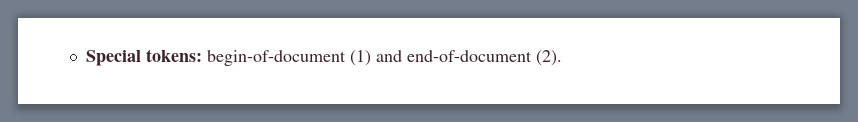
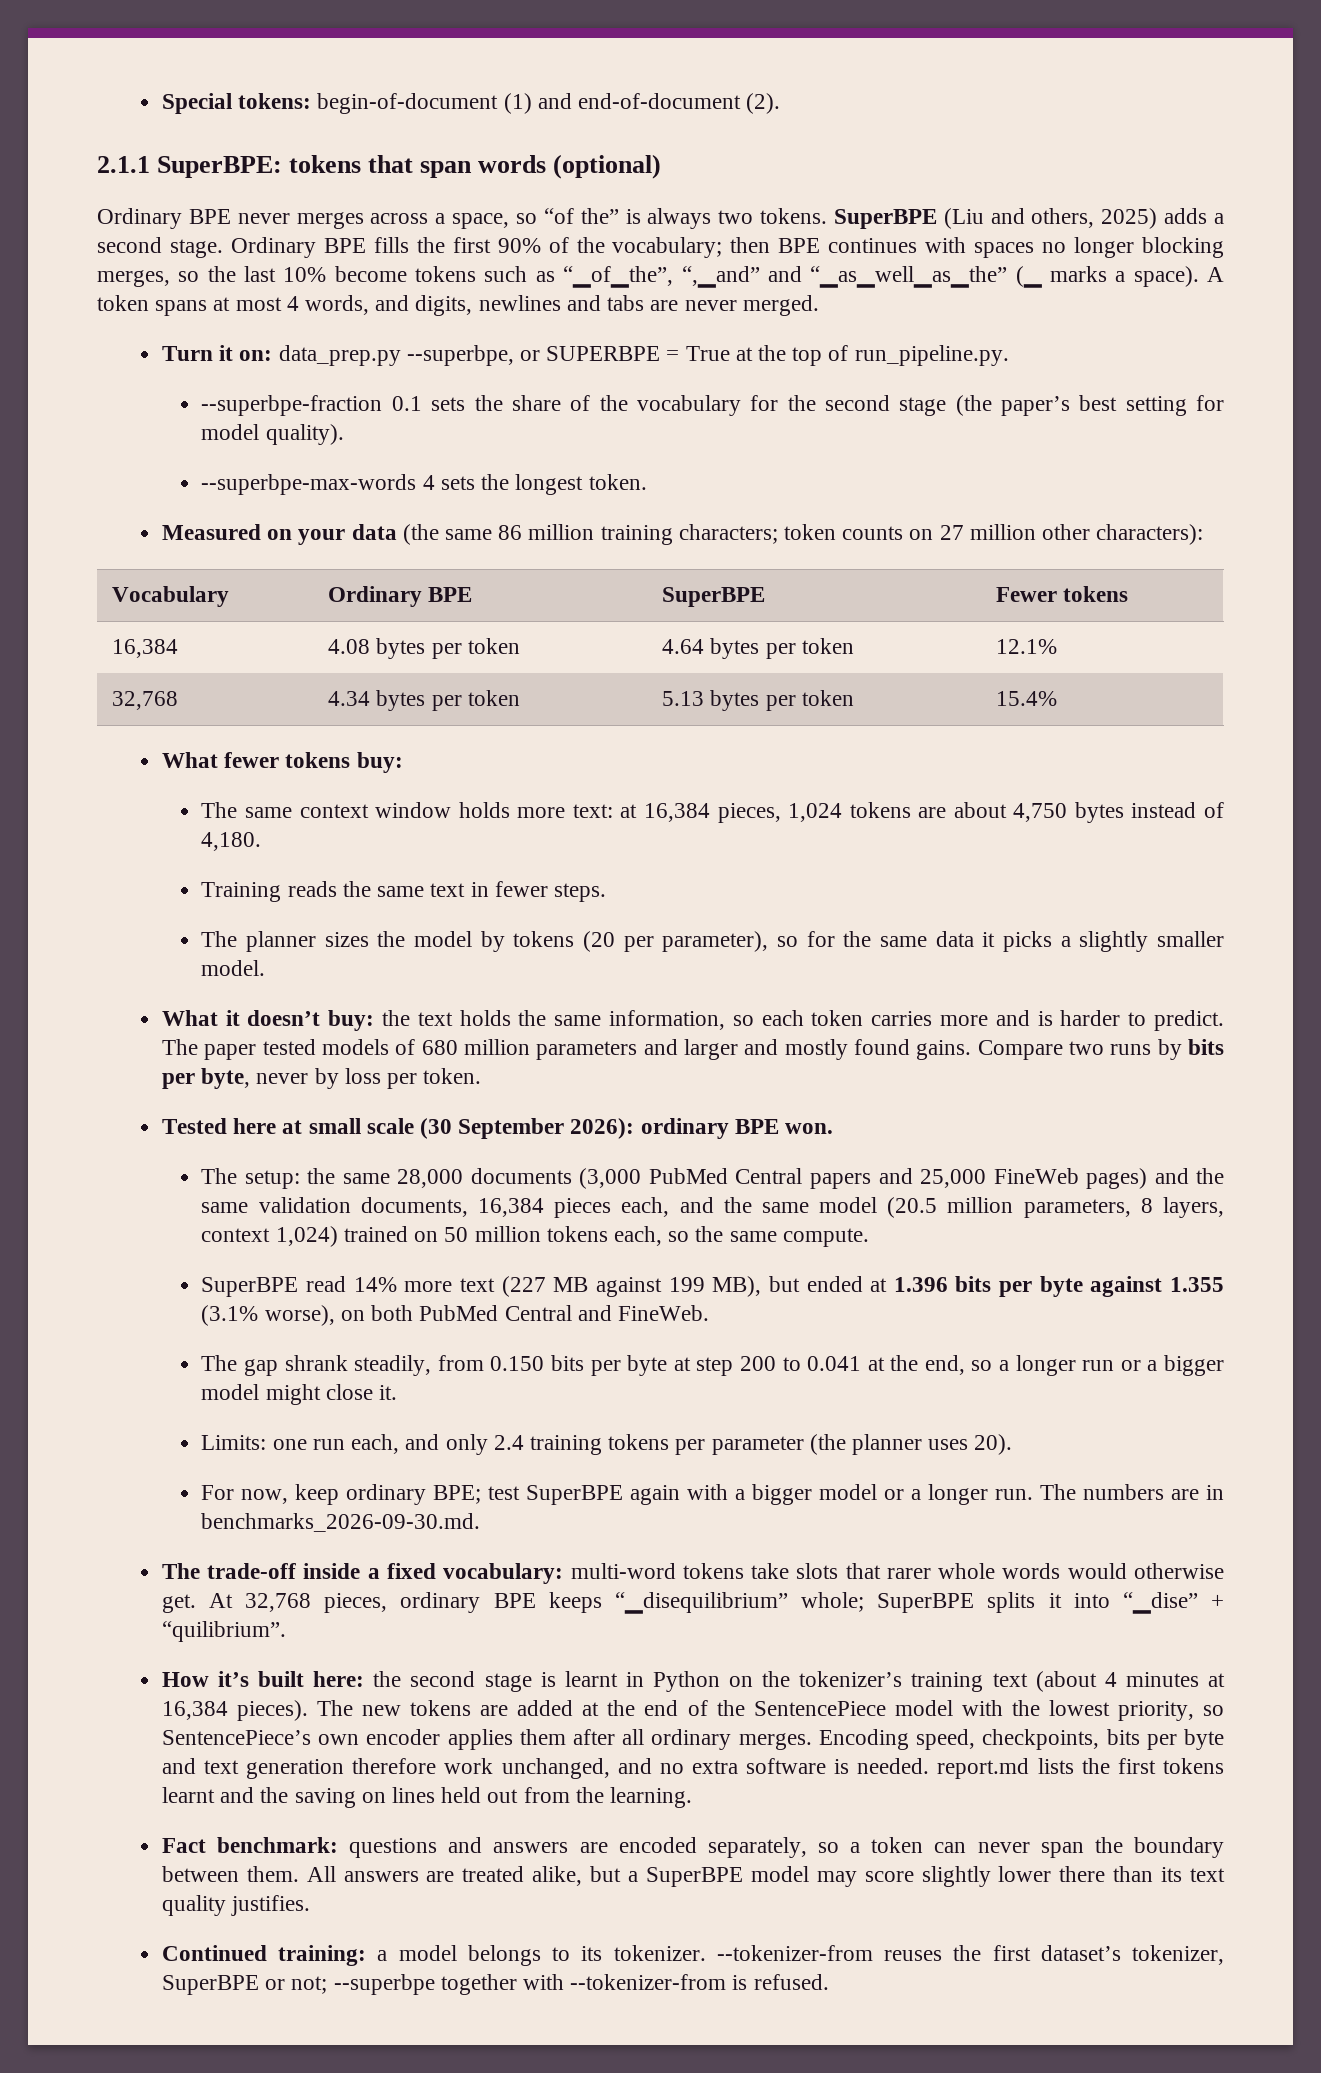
(563, 58) none -> [97,154,662,179] [97,208,1224,229] [97,237,1224,258] [97,266,1224,288] [97,295,819,316] [161,345,1009,366] [201,395,1225,416] [201,424,344,445] [201,474,647,495] [161,524,1204,545] [112,586,230,607] [328,586,473,607] [662,587,766,607] [996,586,1129,602] [112,639,179,658] [328,638,520,659] [662,638,854,659] [996,639,1058,654] [112,691,179,710] [328,690,520,711] [662,690,854,711] [996,691,1058,706] [161,752,403,773] [201,802,1224,823] [201,832,262,851] [201,881,606,902] [201,931,1224,952] [201,960,266,976] [161,1010,1225,1031] [161,1039,1224,1060] [161,1068,482,1089] [161,1118,833,1139] [201,1168,1224,1189] [201,1197,1224,1218] [201,1226,869,1247] [201,1276,1225,1297] [201,1305,709,1326] [201,1355,1224,1376] [201,1384,398,1405] [201,1434,1013,1455] [201,1484,1225,1505] [201,1513,481,1532] [161,1563,1225,1584] [161,1592,1224,1614] [161,1621,286,1642] [161,1671,1225,1692] [161,1700,1225,1721] [161,1729,1224,1750] [161,1758,1225,1779] [161,1787,692,1808] [161,1837,1225,1858] [161,1866,1226,1887] [161,1895,311,1916] [161,1945,1225,1966] [161,1974,829,1995] // 2.1.1 SuperBPE: tokens that span words (optional) // Ordinary BPE never merges across a space, so “of the” is always two tokens. SuperBPE (Liu and others, 2025) adds a second stage. Ordinary BPE fills the first 90% of the vocabulary; then BPE continues with spaces no longer blocking merges, so the last 10% become tokens such as “▁of▁the”, “,▁and” and “▁as▁well▁as▁the” (▁ marks a space). A token spans at most 4 words, and digits, newlines and tabs are never merged. // Turn it on: data_prep.py --superbpe, or SUPERBPE = True at the top of run_pipeline.py. // --superbpe-fraction 0.1 sets the share of the vocabulary for the second stage (the paper’s best setting for model quality). // --superbpe-max-words 4 sets the longest token. // Measured on your data (the same 86 million training characters; token counts on 27 million other characters): // Vocabulary | Ordinary BPE | SuperBPE | Fewer tokens // 16,384 | 4.08 bytes per token | 4.64 bytes per token | 12.1% // 32,768 | 4.34 bytes per token | 5.13 bytes per token | 15.4% // What fewer tokens buy: // The same context window holds more text: at 16,384 pieces, 1,024 tokens are about 4,750 bytes instead of 4,180. // Training reads the same text in fewer steps. // The planner sizes the model by tokens (20 per parameter), so for the same data it picks a slightly smaller model. // What it doesn’t buy: the text holds the same information, so each token carries more and is harder to predict. The paper tested models of 680 million parameters and larger and mostly found gains. Compare two runs by bits per byte, never by loss per token. // Tested here at small scale (30 September 2026): ordinary BPE won. // The setup: the same 28,000 documents (3,000 PubMed Central papers and 25,000 FineWeb pages) and the same validation documents, 16,384 pieces each, and the same model (20.5 million parameters, 8 layers, context 1,024) trained on 50 million tokens each, so the same compute. // SuperBPE read 14% more text (227 MB against 199 MB), but ended at 1.396 bits per byte against 1.355 (3.1% worse), on both PubMed Central and FineWeb. // The gap shrank steadily, from 0.150 bits per byte at step 200 to 0.041 at the end, so a longer run or a bigger model might close it. // Limits: one run each, and only 2.4 training tokens per parameter (the planner uses 20). // For now, keep ordinary BPE; test SuperBPE again with a bigger model or a longer run. The numbers are in benchmarks_2026-09-30.md. // The trade-off inside a fixed vocabulary: multi-word tokens take slots that rarer whole words would otherwise get. At 32,768 pieces, ordinary BPE keeps “▁disequilibrium” whole; SuperBPE splits it into “▁dise” + “quilibrium”. // How it’s built here: the second stage is learnt in Python on the tokenizer’s training text (about 4 minutes at 16,384 pieces). The new tokens are added at the end of the SentencePiece model with the lowest priority, so SentencePiece’s own encoder applies them after all ordinary merges. Encoding speed, checkpoints, bits per byte and text generation therefore work unchanged, and no extra software is needed. report.md lists the first tokens learnt and the saving on lines held out from the learning. // Fact benchmark: questions and answers are encoded separately, so a token can never span the boundary between them. All answers are treated alike, but a SuperBPE model may score slightly lower there than its text quality justifies. // Continued training: a model belongs to its tokenizer. --tokenizer-from reuses the first dataset’s tokenizer, SuperBPE or not; --superbpe together with --tokenizer-from is refused.

